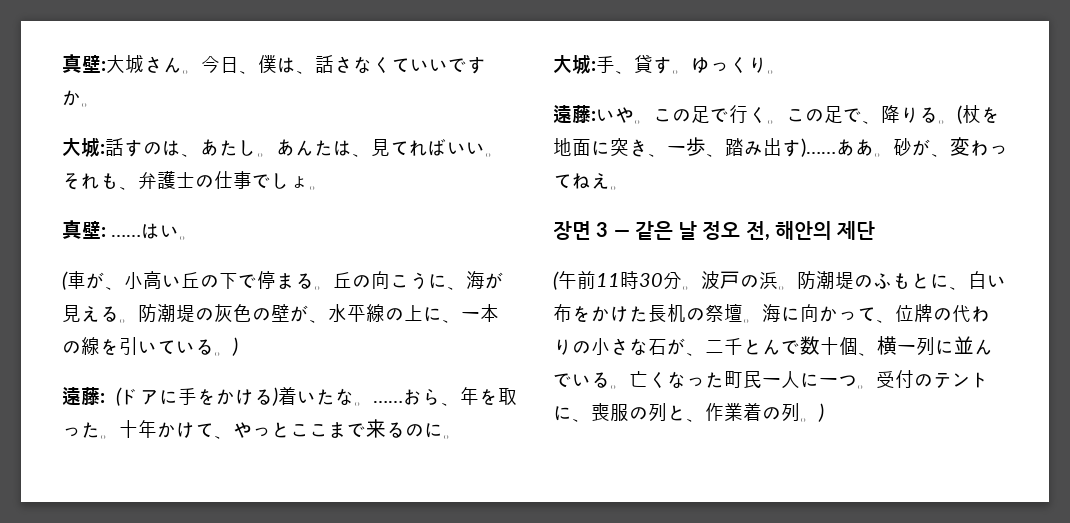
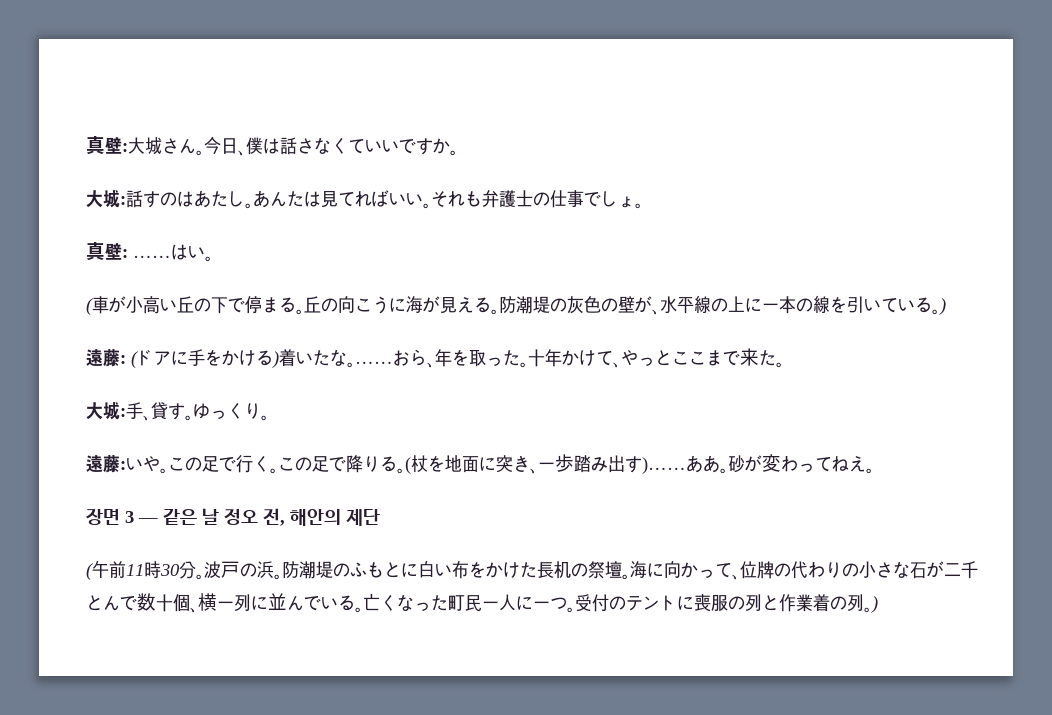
[296,71,315,74] 、 -> (280, 146) none
[181,154,200,157] 、 -> (194, 199) none
[352,154,371,157] 、 -> (321, 199) none
[119,187,138,190] 、 -> (482, 199) none
[105,287,124,290] 、 -> (126, 304) none
[447,287,466,290] 、 -> (406, 305) none
[442,320,461,323] 、 -> (762, 305) none
[386,422,443,438] るのに -> [759,350,776,366] た
[862,121,881,124] 、 -> (346, 464) none
[706,154,725,157] 、 -> (574, 463) none
[931,154,950,157] 、 -> (762, 463) none
[949,287,968,290] 、 -> (418, 570) none
[686,353,705,356] 、 -> (944, 569) none
[572,419,591,422] 、 -> (694, 603) none
[686,419,705,422] 、 -> (779, 603) none

